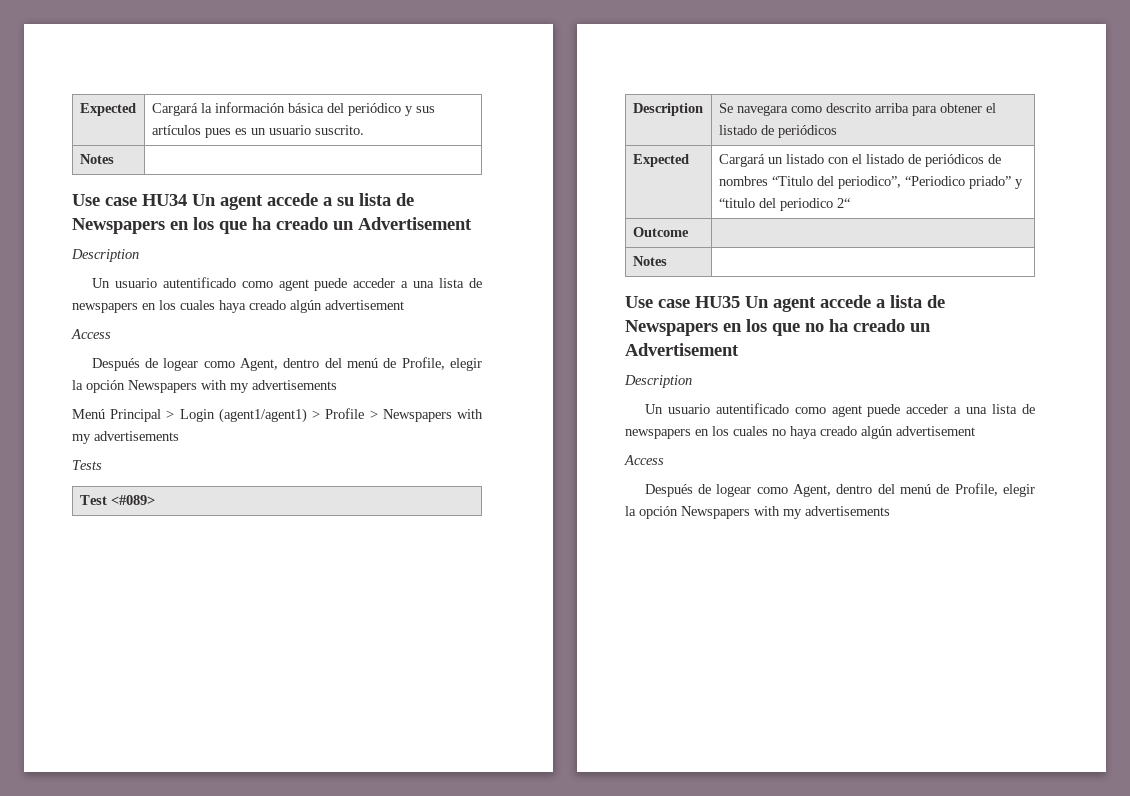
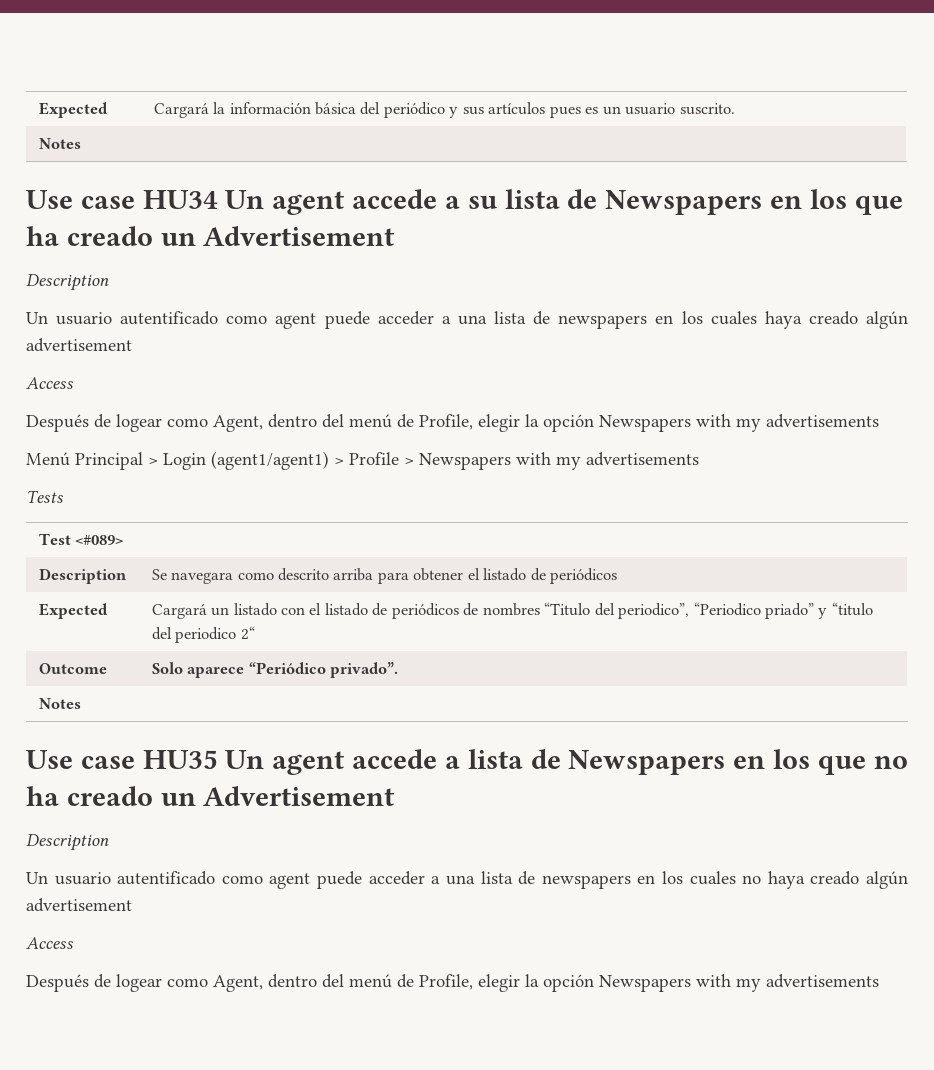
(689, 232) none -> [151,662,399,678] Solo aparece “Periódico privado”.

